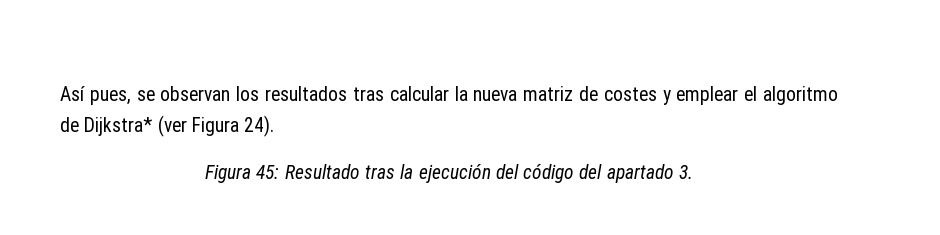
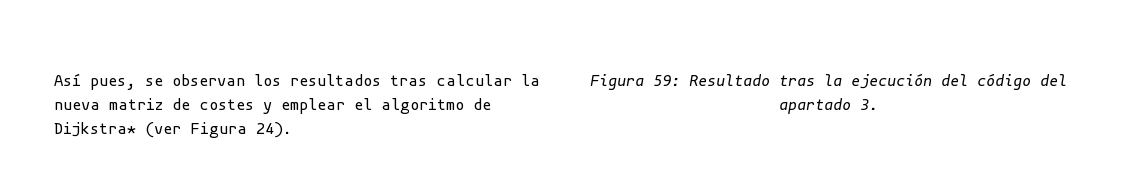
[256,165,280,179] 45: -> [652,75,680,86] 59:

